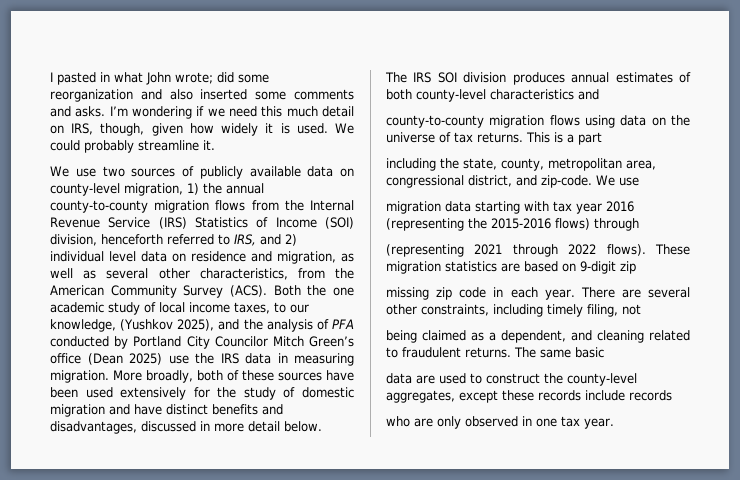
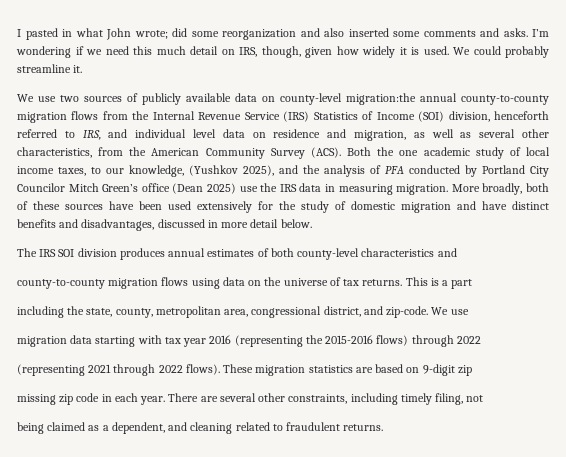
[124,183,222,196] migration, 1) the -> [346,93,416,105] migration:the
[285,234,297,246] 2) -> (128, 133) none
(639, 224) none -> [456,336,481,344] 2022
[514,347,604,358] [386,373,637,386] [386,390,672,403] [386,416,614,429] The same basic // data are used to construct the county-level aggregates, except these records include records // who are only observed in one tax year. -> (384, 427) none

